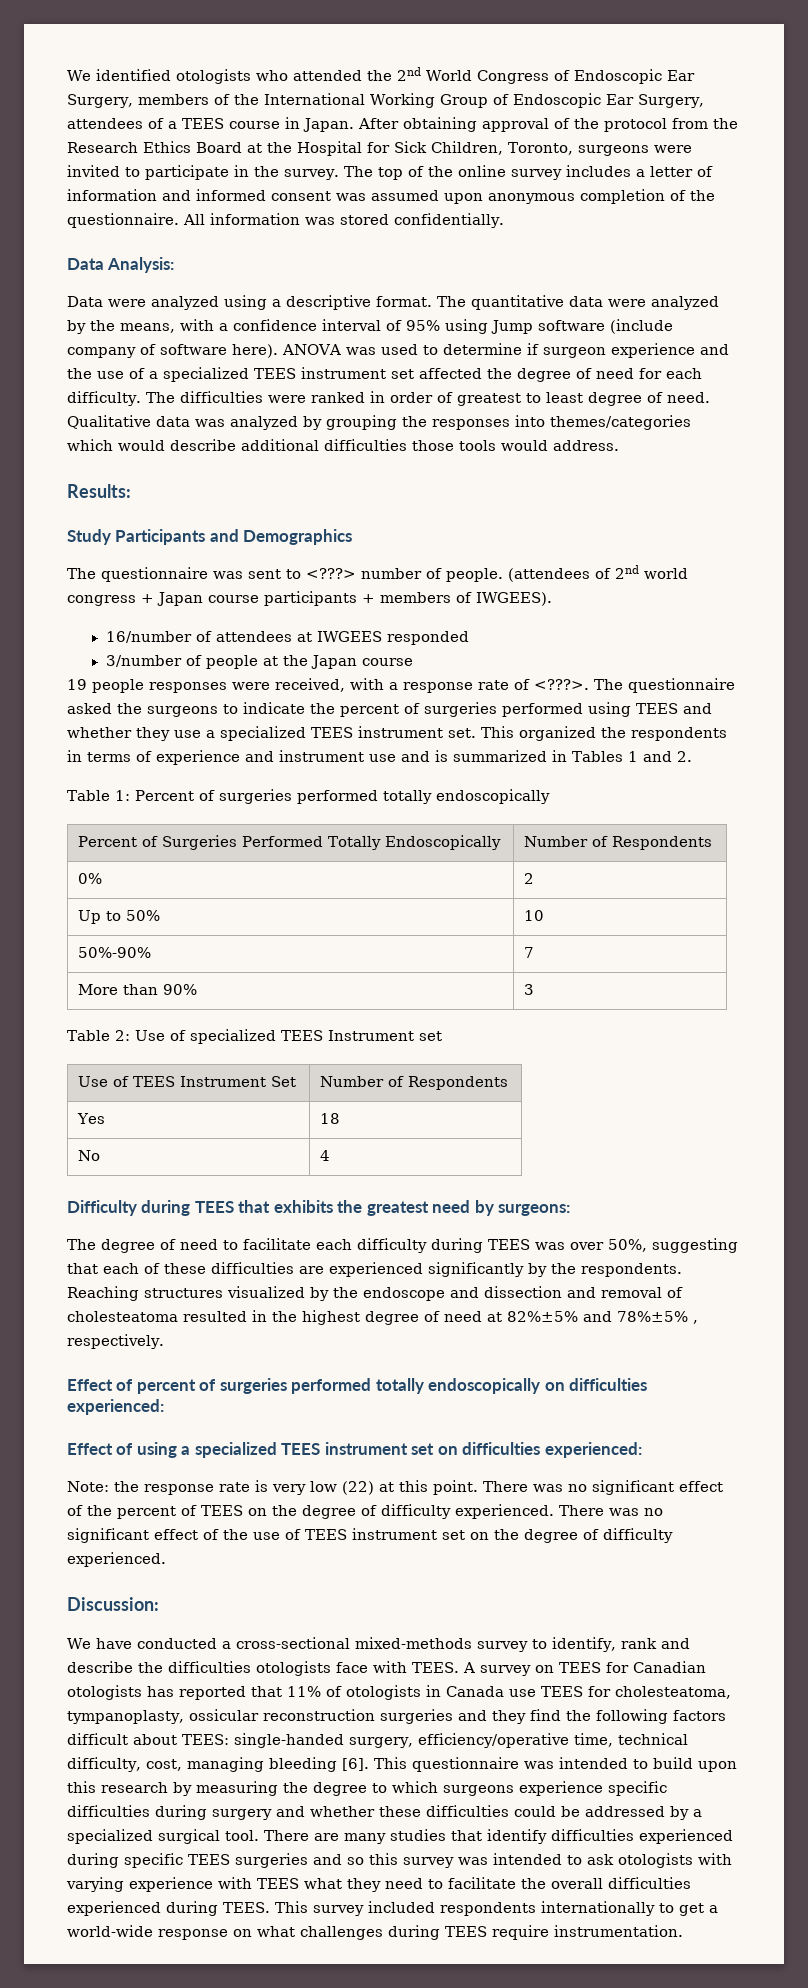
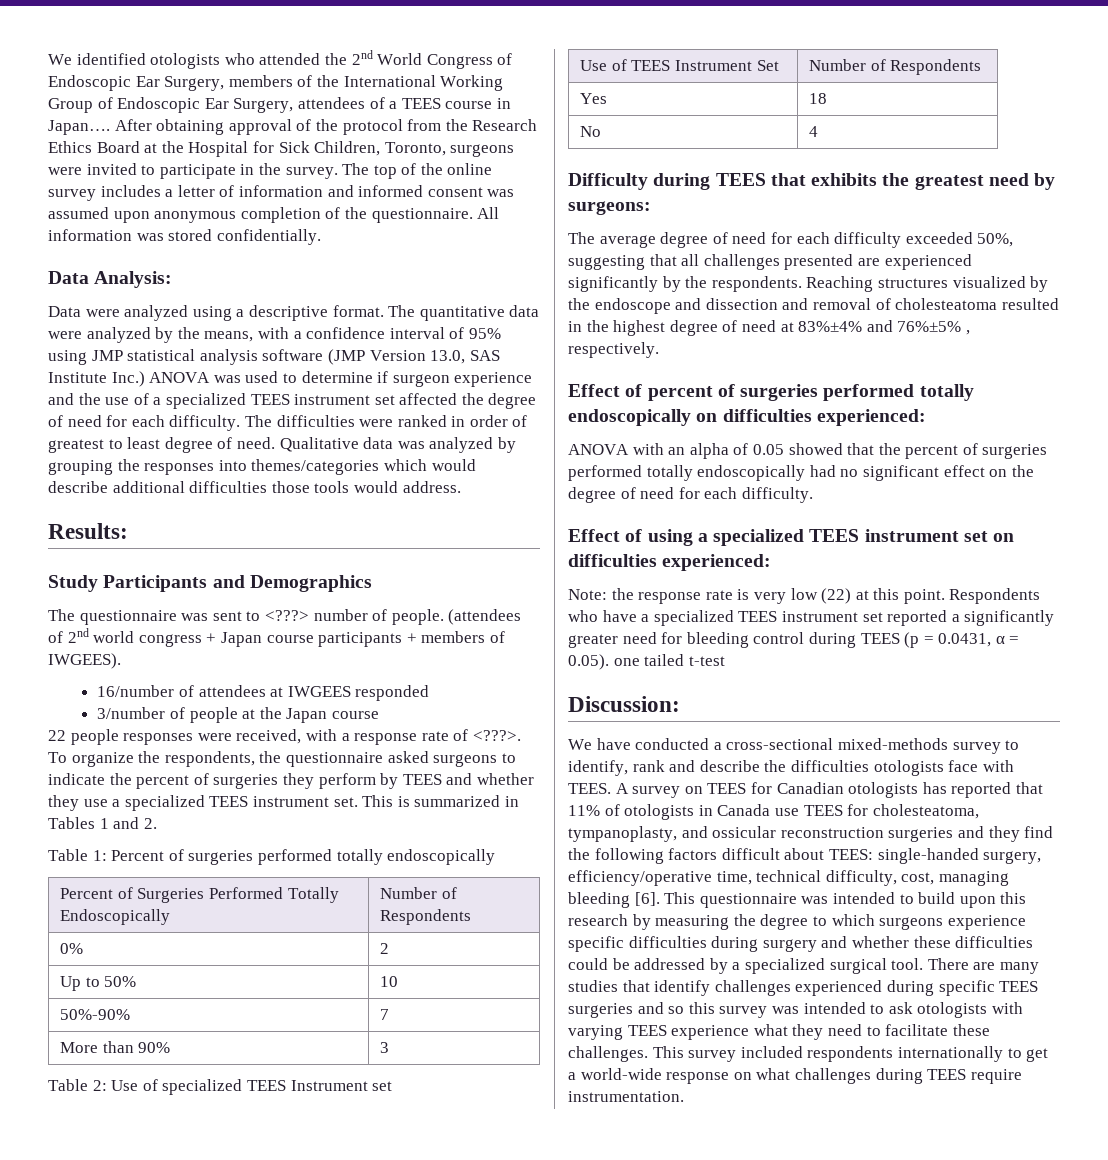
[303,118,354,132] Japan. -> [48,120,110,135] Japan….
[491,319,673,334] [67,344,278,358] Jump software (include company of software here). -> [91,349,500,365] [48,371,145,387] JMP statistical analysis software (JMP Version 13.0, SAS Institute Inc.)
[67,679,87,690] 19 -> [48,730,66,741] 22
[594,679,623,690] The -> [48,751,282,767] To organize the respondents, the
[117,703,142,714] the -> (429, 757) none
[502,702,631,717] performed using -> [282,773,399,789] they perform by
[519,726,727,741] [67,750,430,765] organized the respondents in terms of experience and instrument use and -> (394, 801) none
[101,1238,738,1253] [67,1262,294,1274] degree of need to facilitate each difficulty during TEES was over 50%, suggesting that each of these difficulties -> [599,232,1014,248] [568,254,854,270] average degree of need for each difficulty exceeded 50%, suggesting that all challenges presented
[507,1311,688,1322] 82%±5% and 78%±5% -> [798,320,962,332] 83%±4% and 76%±5%
(164, 1407) none -> [568,443,1048,459] [568,465,1034,481] [568,487,813,503] // ANOVA with an alpha of 0.05 showed that the percent of surgeries performed totally endoscopically had no significant effect on the degree of need for each difficulty.
[483,1480,723,1495] [67,1504,663,1519] [67,1528,673,1543] [67,1552,166,1567] There was no significant effect of the percent of TEES on the degree of difficulty experienced. There was no significant effect of the use of TEES instrument set on the degree of difficulty experienced. -> [949,588,1041,604] [568,610,1055,626] [568,632,1020,648] [568,654,725,670] Respondents who have a specialized TEES instrument set reported a significantly greater need for bleeding control during TEES (p = 0.0431, α = 0.05). one tailed t-test
(184, 1717) none -> [681,826,708,838] and
[551,1829,634,1841] difficulties -> [714,980,791,996] challenges
[129,1877,299,1892] experience with TEES -> [627,1025,750,1040] TEES experience
[521,1877,691,1889] [67,1901,270,1916] the overall difficulties experienced during TEES. -> [952,1024,990,1036] [568,1046,648,1062] these challenges.

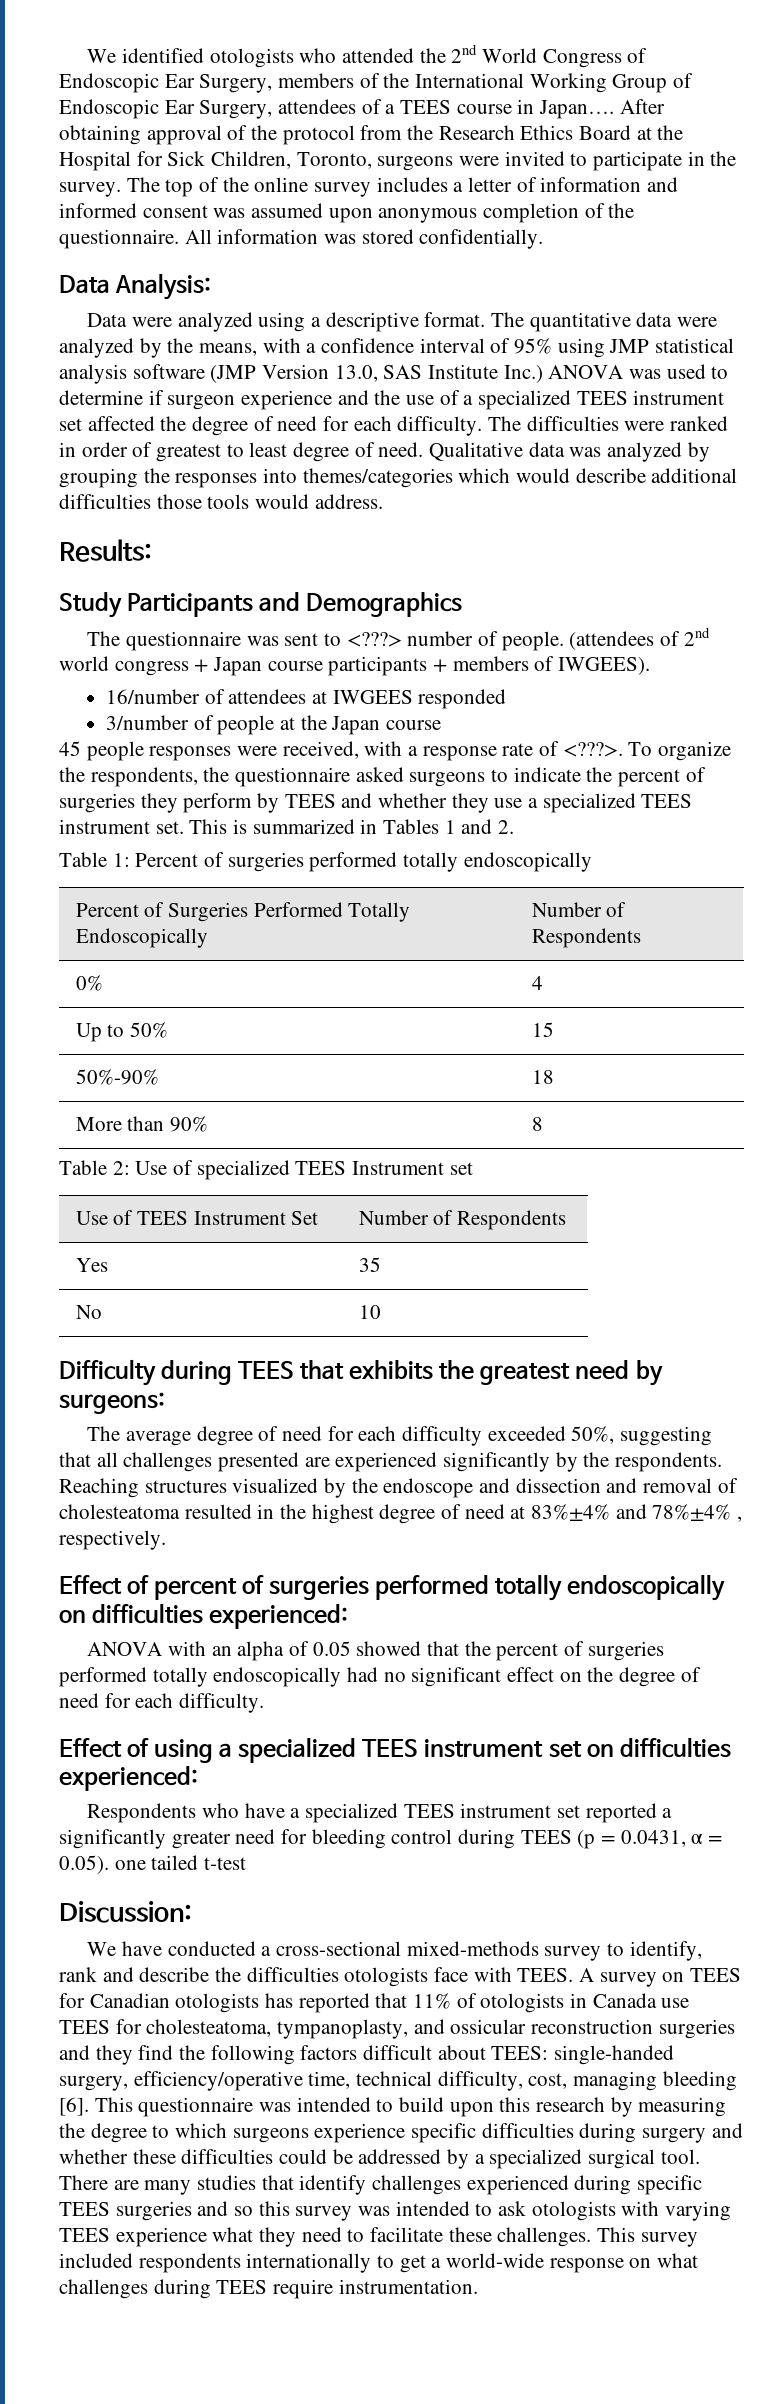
[48,730,66,741] 22 -> [59,741,81,756] 45
[380,943,390,954] 2 -> [531,976,543,990] 4
[380,976,399,987] 10 -> [531,1022,554,1037] 15
[380,1009,390,1020] 7 -> [531,1070,554,1084] 18
[380,1042,390,1053] 3 -> [531,1117,543,1131] 8
[809,93,828,104] 18 -> [358,1257,381,1272] 35
[809,126,819,137] 4 -> [358,1305,381,1319] 10
[897,321,962,332] 76%±5% -> [652,1504,732,1521] 78%±4%
[568,588,945,604] Note: the response rate is very low (22) at this point. -> (198, 1778) none

